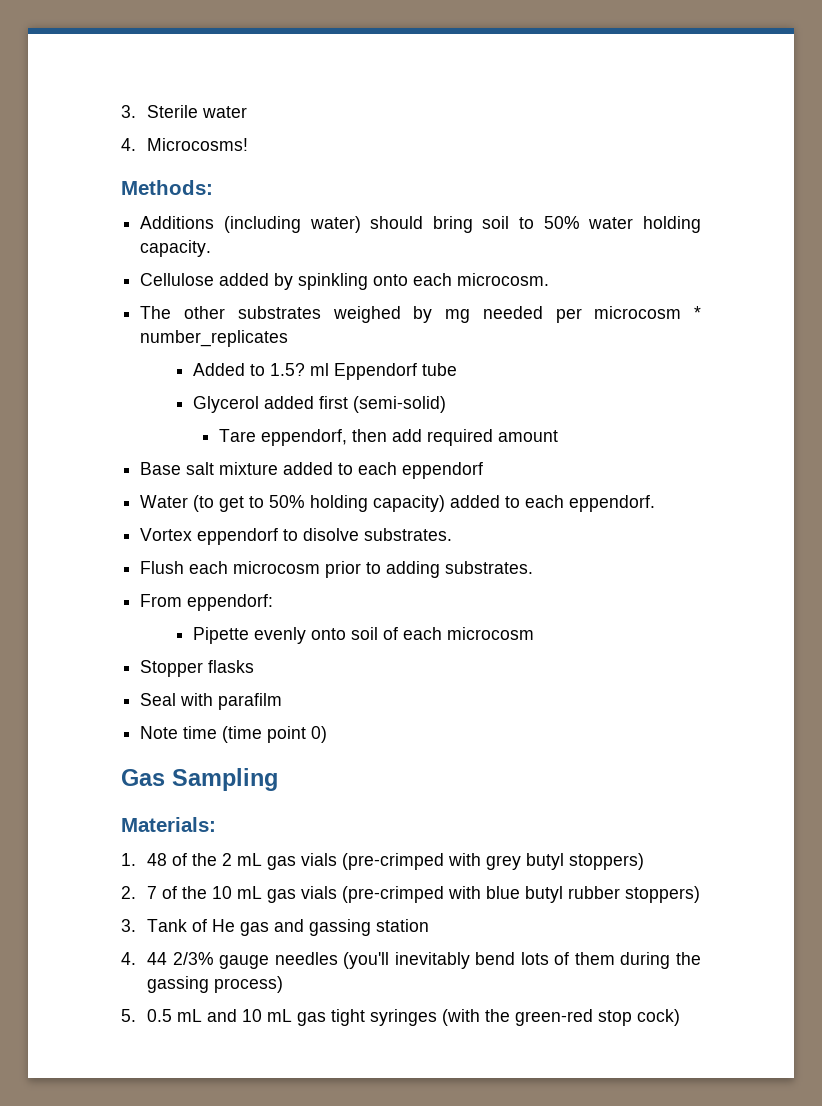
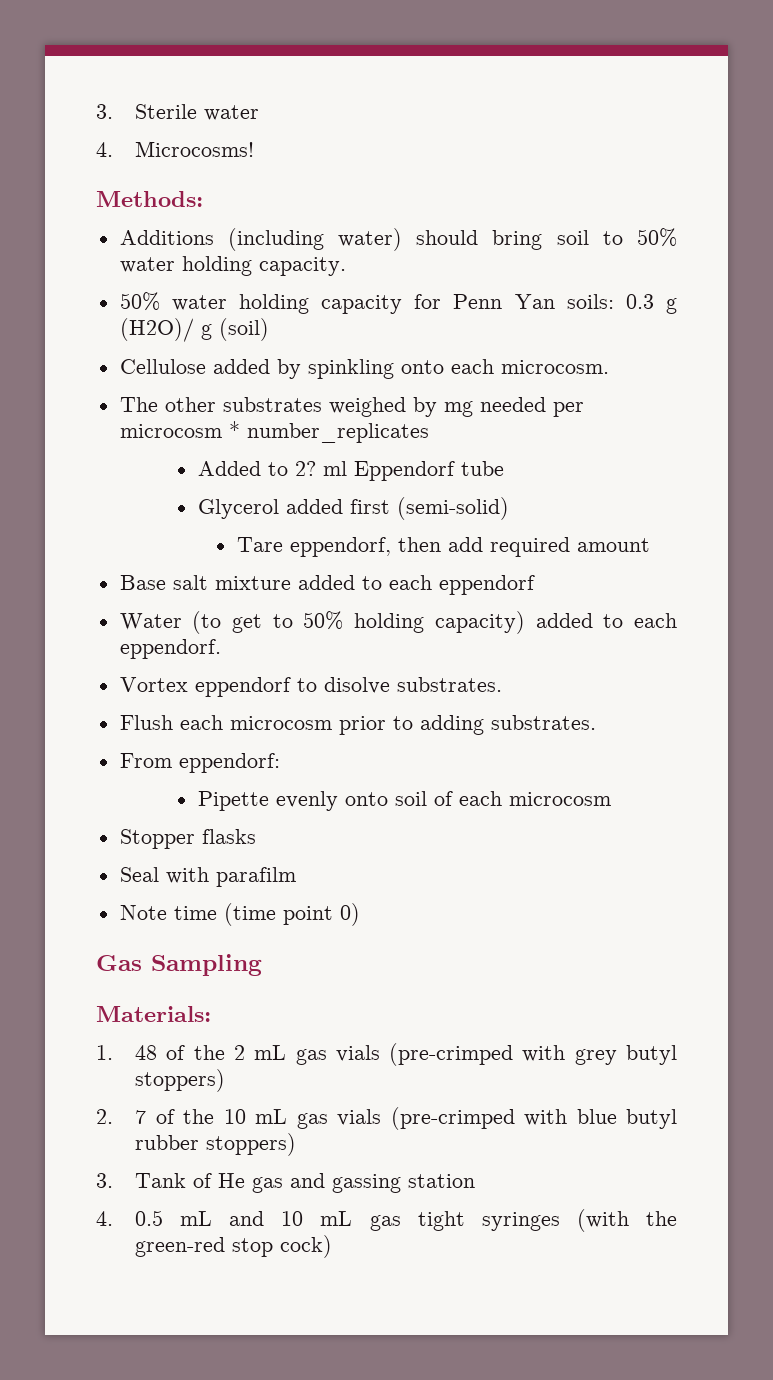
(212, 248) none -> [119,292,677,314] [119,318,269,342] // 50% water holding capacity for Penn Yan soils: 0.3 g (H2O)/ g (soil)
[269,363,305,376] 1.5? -> [294,461,316,476] 2?
[147,952,701,969] [147,976,284,993] [121,1009,136,1022] 44 2/3% gauge needles (you'll inevitably bend lots of them during the gassing process) // 5. -> (113, 1218) none

